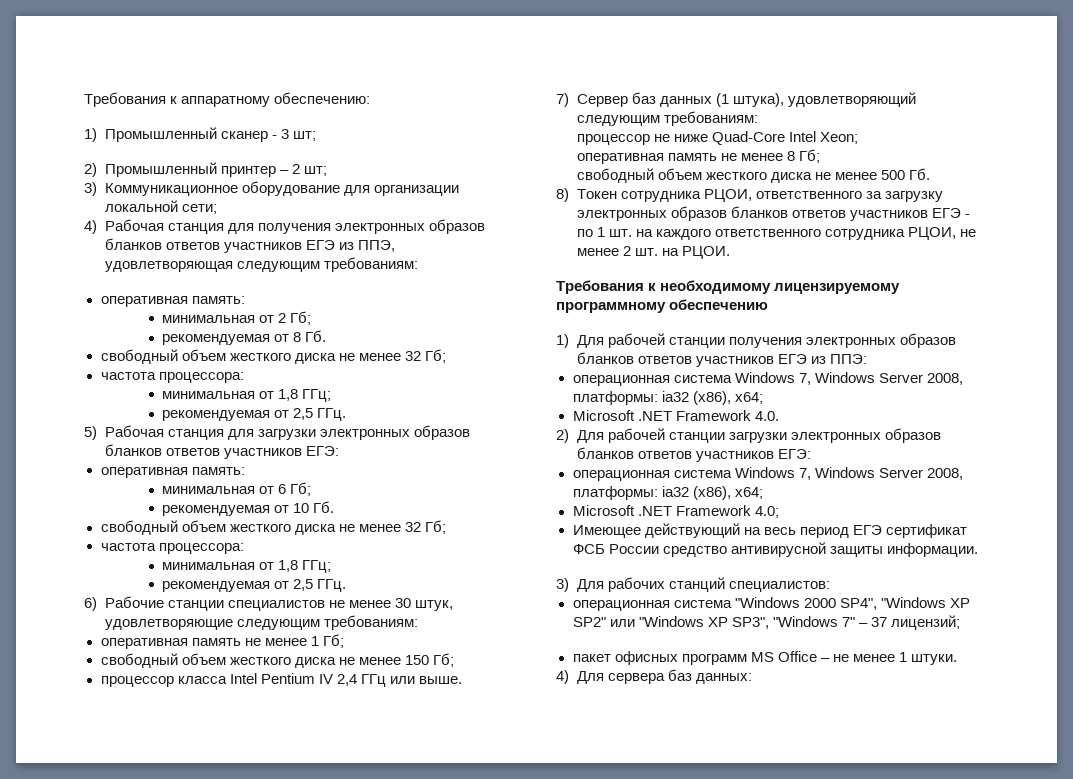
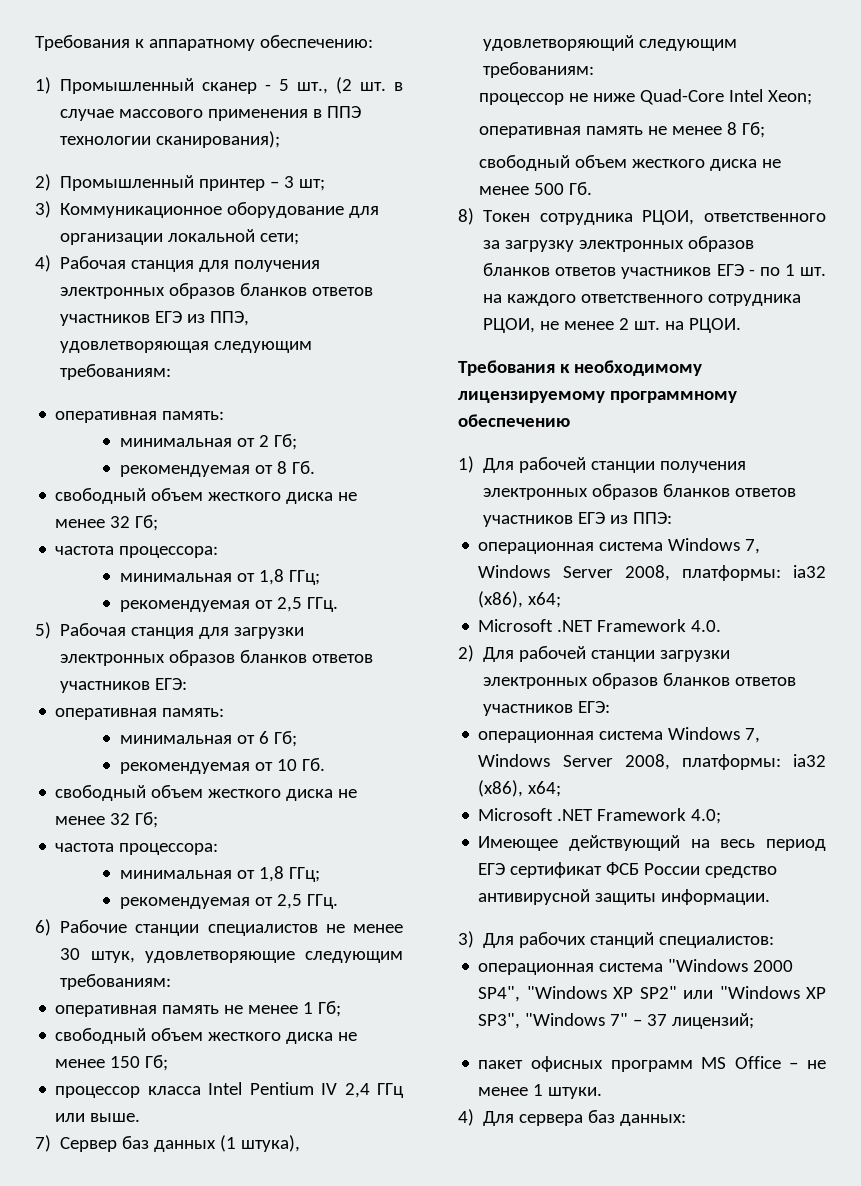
[280,129,316,141] 3 шт; -> [279,77,404,94] [60,106,362,121] [60,131,281,148] 5 шт., (2 шт. в случае массового применения в ППЭ технологии сканирования);
[291,164,300,174] 2 -> [284,176,295,188] 3

